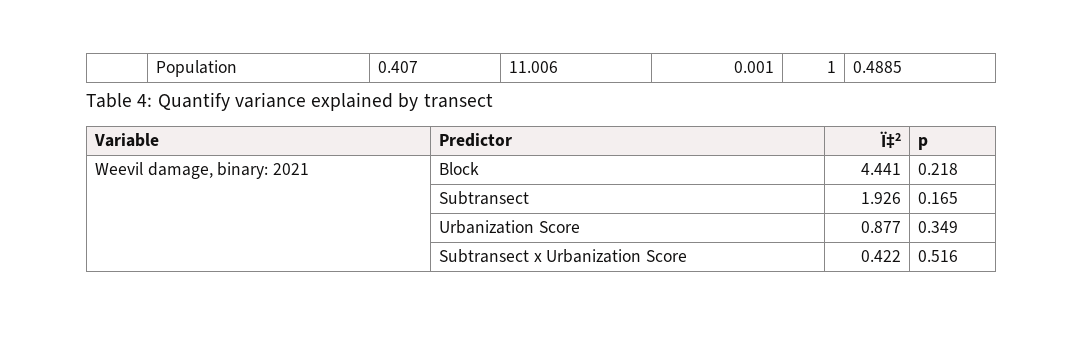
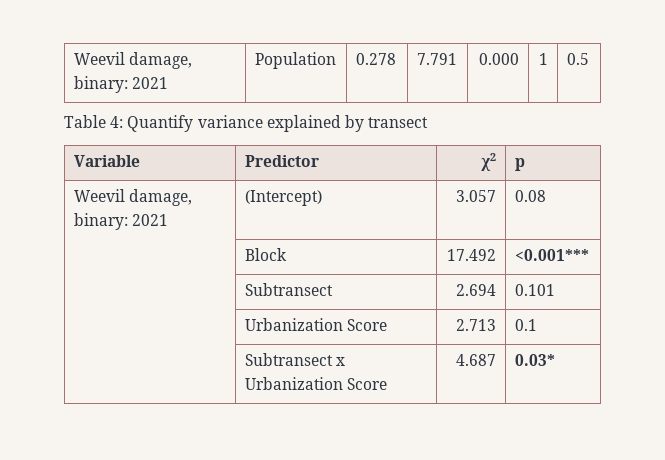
[155,60,237,77] [377,61,418,73] [508,61,558,73] [734,61,775,73] [827,61,837,73] [852,61,902,73] | Population | 0.407 | 11.006 | 0.001 | 1 | 0.4885 -> [73,52,192,69] [73,76,168,93] [254,52,336,69] [355,53,396,65] [416,53,457,65] [479,53,520,65] [539,53,549,65] [566,53,589,65] Weevil damage, binary: 2021 | Population | 0.278 | 7.791 | 0.000 | 1 | 0.5
[880,131,902,148] Ï‡2 -> [481,153,497,171] χ2
(309, 169) none -> [244,190,322,206] [456,190,497,202] [514,190,546,202] | (Intercept) | 3.057 | 0.08 //
[861,163,902,175] [917,163,958,175] 4.441 | 0.218 -> [447,249,497,261] [514,249,589,261] 17.492 | <0.001***
[861,192,902,204] [917,192,958,204] [438,220,580,234] [861,221,902,233] [917,221,958,233] 1.926 | 0.165 // | Urbanization Score | 0.877 | 0.349 -> [456,284,497,296] [514,284,555,296] [244,318,387,331] [456,319,497,331] [514,319,537,331] 2.694 | 0.101 // | Urbanization Score | 2.713 | 0.1
[861,250,902,262] [917,250,958,262] 0.422 | 0.516 -> [456,354,497,366] [514,354,555,366] 4.687 | 0.03*

